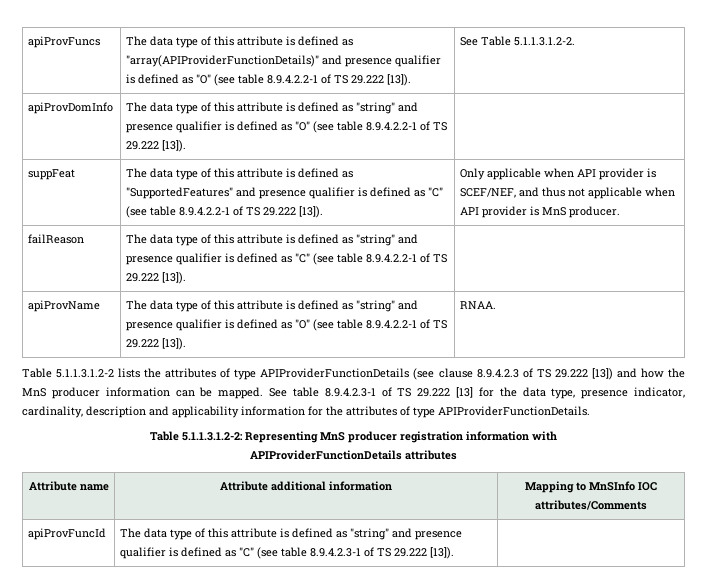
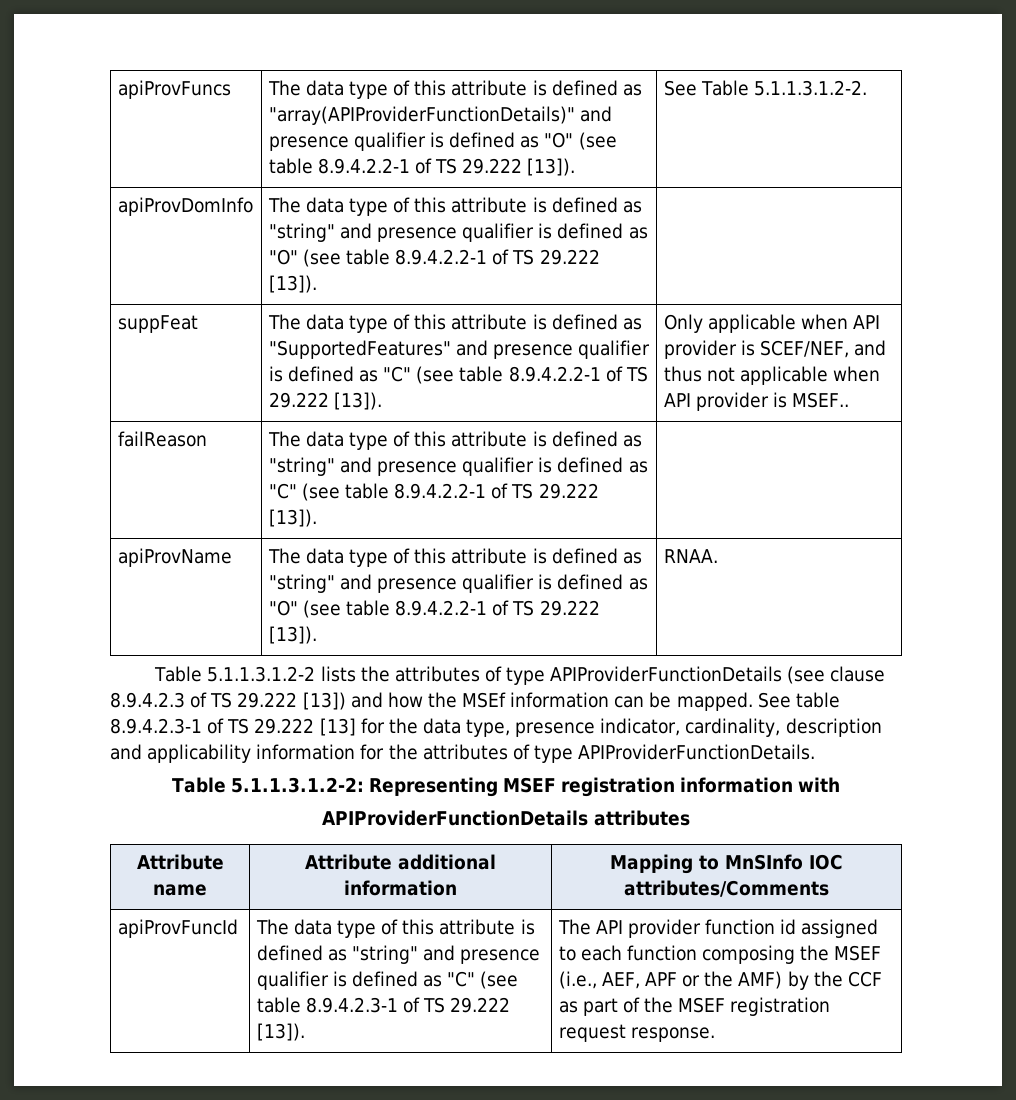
[542,206,621,218] MnS producer. -> [792,392,850,408] MSEF..
[22,387,100,399] MnS producer -> [462,692,507,708] MSEf
[320,431,397,443] MnS producer -> [502,777,556,793] MSEF
(455, 553) none -> [557,919,879,938] [558,945,882,964] [558,971,882,990] [558,997,831,1016] [558,1024,715,1042] The API provider function id assigned to each function composing the MSEF (i.e., AEF, APF or the AMF) by the CCF as part of the MSEF registration request response.

